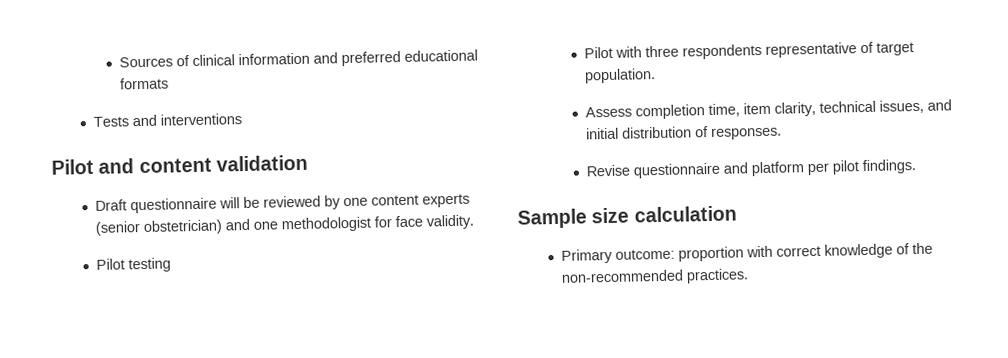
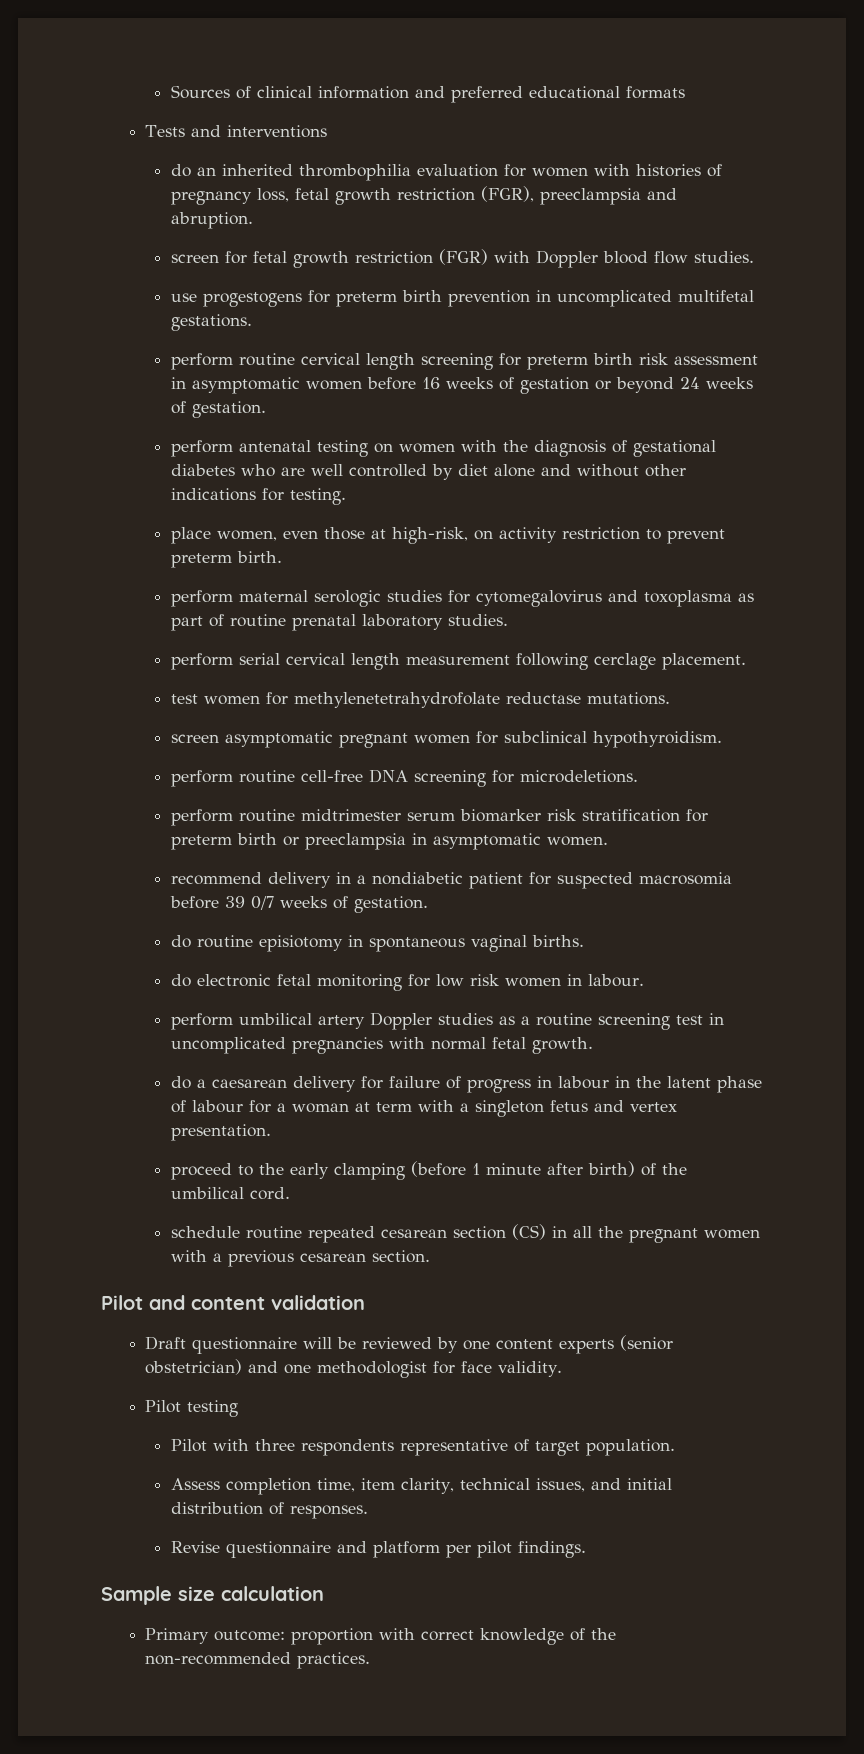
(243, 119) none -> [170,164,722,181] [170,186,677,205] [170,212,253,229] [170,249,754,268] [170,290,754,307] [170,314,252,331] [170,353,758,370] [170,377,753,394] [170,401,266,418] [170,440,716,457] [170,464,686,480] [170,488,346,505] [170,527,725,544] [170,551,282,568] [170,590,754,607] [170,614,508,631] [170,653,746,670] [170,692,670,708] [170,731,722,748] [170,769,638,787] [170,809,708,826] [170,833,608,850] [170,872,732,889] [169,896,428,913] [170,935,584,952] [170,974,644,991] [170,1012,724,1030] [170,1037,593,1054] [170,1076,762,1093] [170,1100,677,1117] [170,1124,271,1141] [170,1161,687,1180] [170,1187,290,1200] [170,1224,760,1243] [170,1250,430,1267] // do an inherited thrombophilia evaluation for women with histories of pregnancy loss, fetal growth restriction (FGR), preeclampsia and abruption. // screen for fetal growth restriction (FGR) with Doppler blood flow studies. // use progestogens for preterm birth prevention in uncomplicated multifetal gestations. // perform routine cervical length screening for preterm birth risk assessment in asymptomatic women before 16 weeks of gestation or beyond 24 weeks of gestation. // perform antenatal testing on women with the diagnosis of gestational diabetes who are well controlled by diet alone and without other indications for testing. // place women, even those at high-risk, on activity restriction to prevent preterm birth. // perform maternal serologic studies for cytomegalovirus and toxoplasma as part of routine prenatal laboratory studies. // perform serial cervical length measurement following cerclage placement. // test women for methylenetetrahydrofolate reductase mutations. // screen asymptomatic pregnant women for subclinical hypothyroidism. // perform routine cell-free DNA screening for microdeletions. // perform routine midtrimester serum biomarker risk stratification for preterm birth or preeclampsia in asymptomatic women. // recommend delivery in a nondiabetic patient for suspected macrosomia before 39 0/7 weeks of gestation. // do routine episiotomy in spontaneous vaginal births. // do electronic fetal monitoring for low risk women in labour. // perform umbilical artery Doppler studies as a routine screening test in uncomplicated pregnancies with normal fetal growth. // do a caesarean delivery for failure of progress in labour in the latent phase of labour for a woman at term with a singleton fetus and vertex presentation. // proceed to the early clamping (before 1 minute after birth) of the umbilical cord. // schedule routine repeated cesarean section (CS) in all the pregnant women with a previous cesarean section.

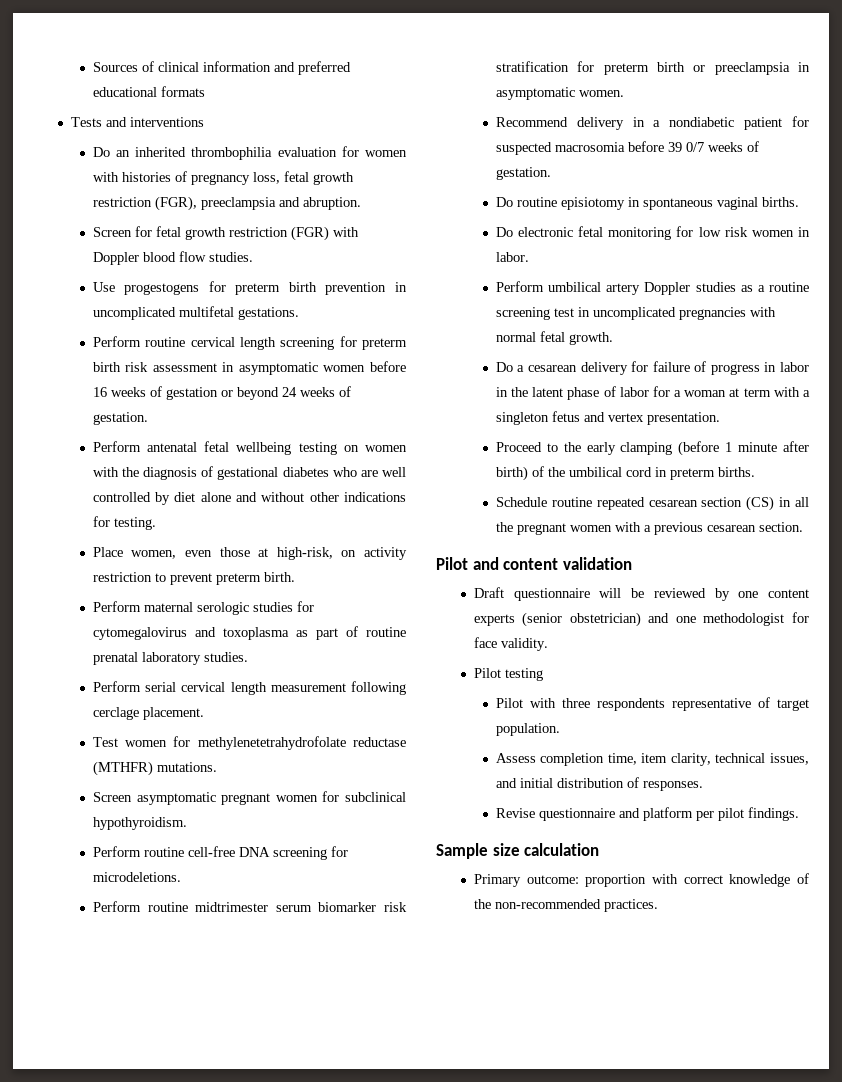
[170,164,191,177] do -> [92,147,110,157] Do
[170,254,219,263] screen -> [92,227,132,237] Screen
[170,293,197,302] use -> [92,282,115,292] Use
[170,353,233,370] perform -> [92,336,141,347] Perform
[170,440,311,457] perform antenatal -> [92,441,292,455] Perform antenatal fetal wellbeing
[170,527,211,544] place -> [92,547,123,557] Place
[170,590,233,607] perform -> [92,601,141,612] Perform
[170,653,233,670] perform -> [92,681,141,692] Perform
[170,694,198,704] test -> [92,737,118,747] Test
(581, 698) none -> [92,761,153,776] (MTHFR)
[170,734,219,743] screen -> [92,792,132,802] Screen
[170,770,233,787] perform -> [92,846,141,857] Perform
[170,809,233,826] perform -> [92,901,141,912] Perform
[170,872,262,885] recommend -> [495,117,568,127] Recommend
[170,935,191,948] do -> [495,197,513,207] Do
[170,974,191,987] do -> [495,227,513,237] Do
[587,974,644,987] [170,1013,233,1030] labour. // perform -> [495,252,529,262] [495,281,544,292] labor. // Perform
[170,1076,287,1089] do a caesarean -> [495,362,578,372] Do a cesarean
[557,1076,609,1089] labour -> [780,362,809,372] labor
[191,1100,243,1113] labour -> [619,387,649,397] labor
[170,1163,232,1180] proceed -> [495,442,542,452] Proceed
[249,1187,290,1200] [170,1226,240,1238] cord. // schedule -> [625,467,755,480] [495,497,547,507] cord in preterm births. // Schedule

